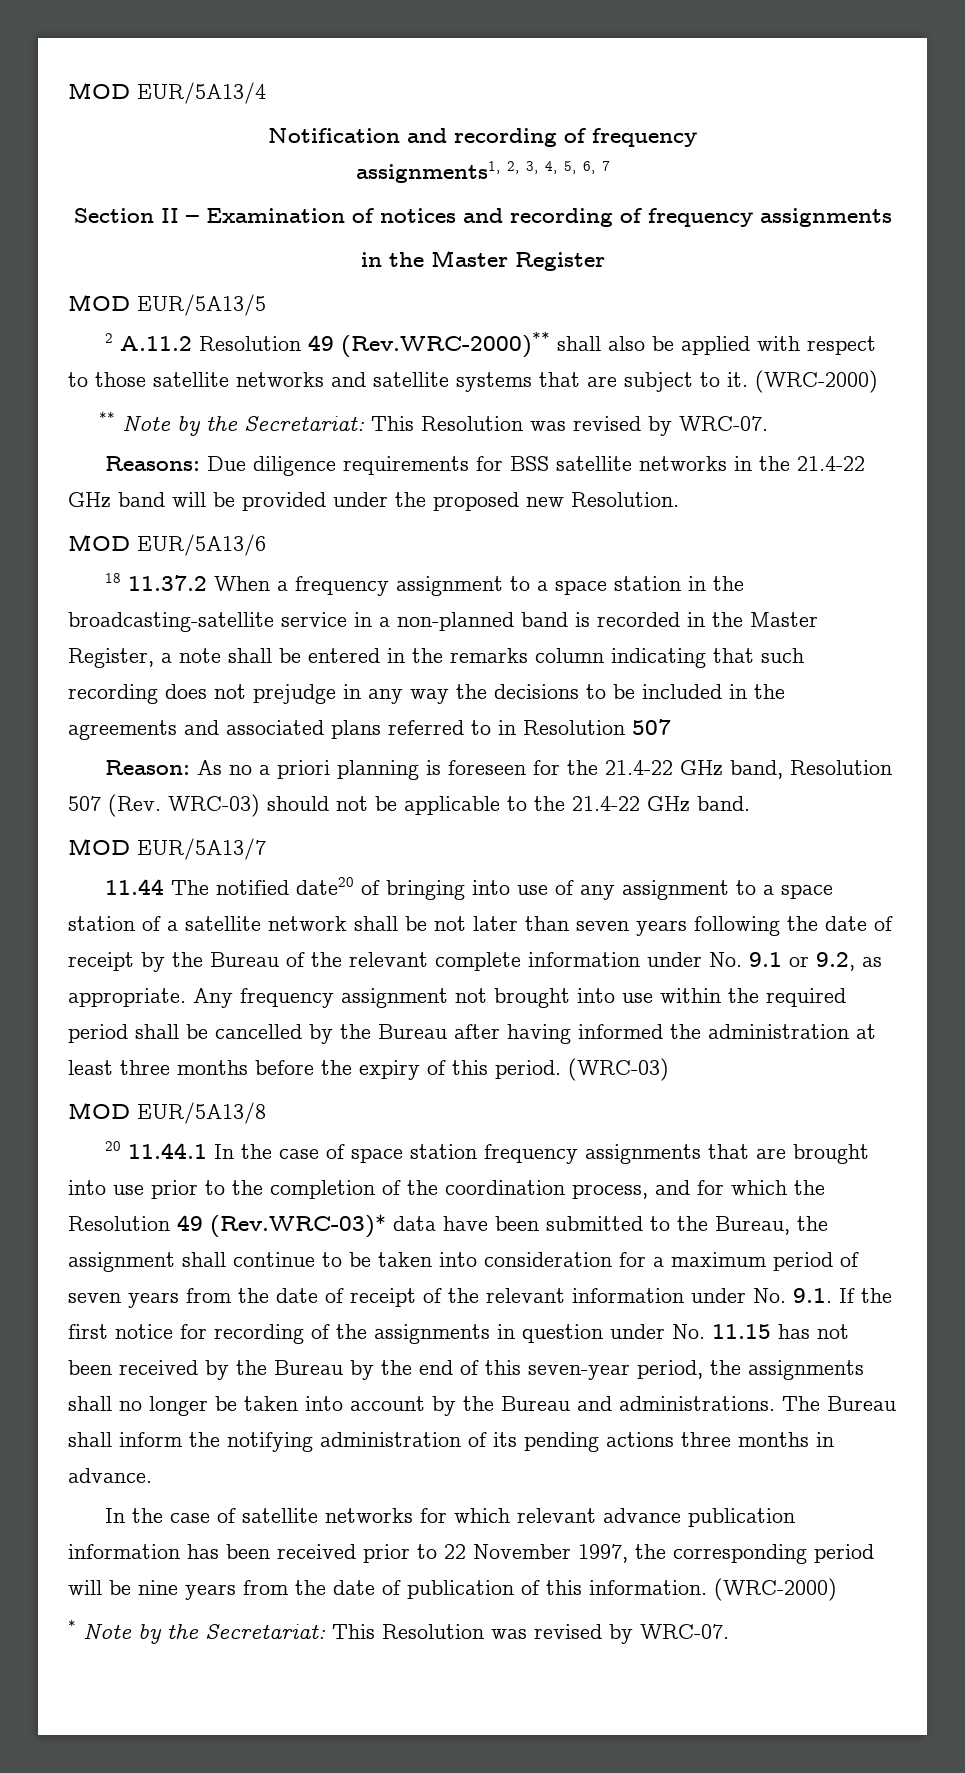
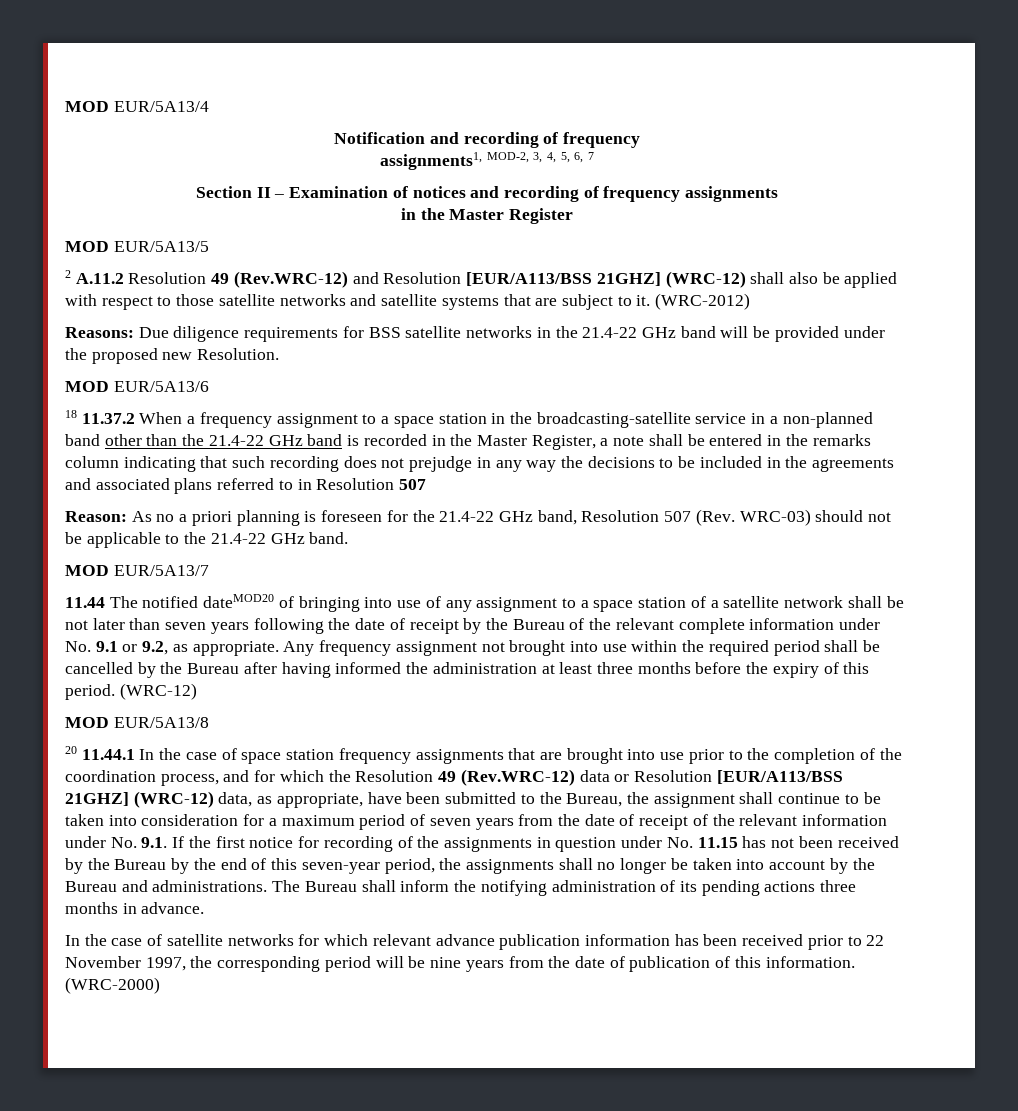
[506,161,519,174] 2, -> [486,152,529,163] MOD-2,
[340,332,550,358] (Rev.WRC-2000)** -> [233,271,746,288] (Rev.WRC-12) and Resolution [EUR/A113/BSS 21GHZ] (WRC-12)
[755,370,878,393] [99,411,769,436] (WRC-2000) // ** Note by the Secretariat: This Resolution was revised by WRC-07. -> [655,293,751,310] (WRC-2012)
(568, 619) none -> [104,434,343,446] other than the 21.4-22 GHz band
[295,877,354,895] date20 -> [203,594,275,608] dateMOD20
[568,1058,669,1081] (WRC-03) -> [119,683,197,700] (WRC-12)
[210,1214,436,1238] (Rev.WRC-03)* data -> [460,769,843,786] [65,791,363,808] (Rev.WRC-12) data or Resolution [EUR/A113/BSS 21GHZ] (WRC-12) data, as appropriate,
[68,1619,729,1644] // * Note by the Secretariat: This Resolution was revised by WRC-07. -> (160, 985) none

